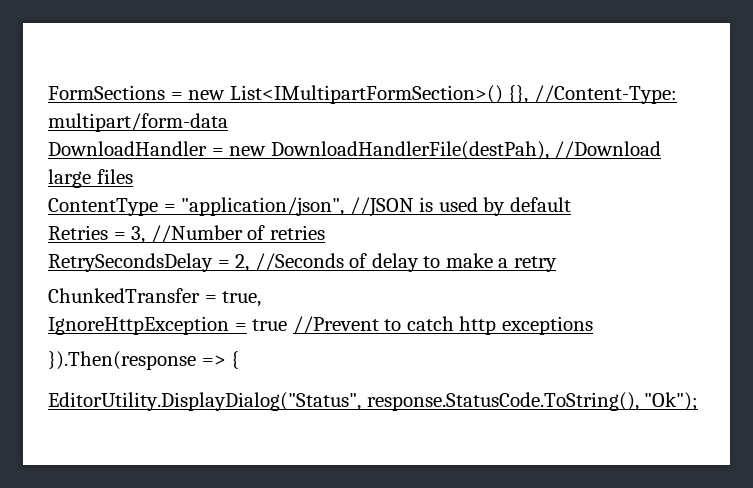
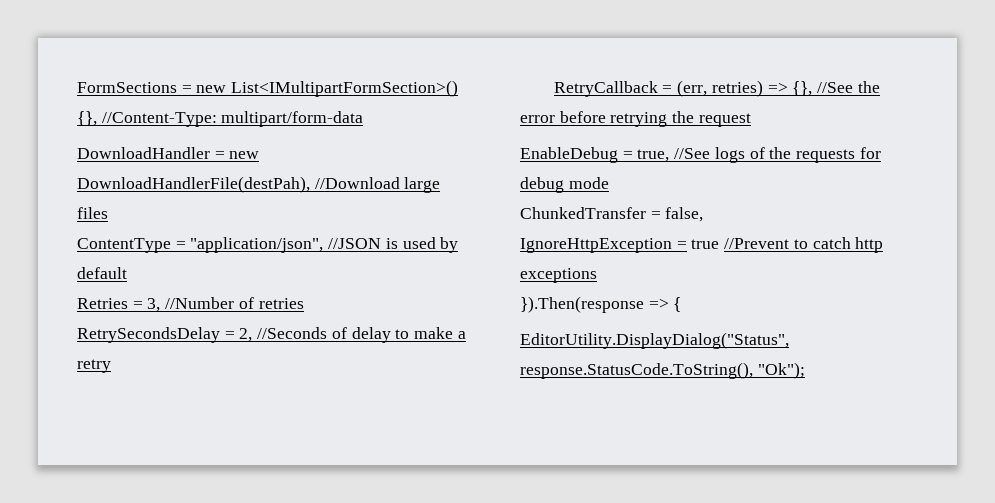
(557, 264) none -> [553,80,880,97] [520,111,751,127] [520,147,881,163] [520,177,609,193] // RetryCallback = (err, retries) => {}, //See the error before retrying the request // EnableDebug = true, //See logs of the requests for debug mode
[222,291,262,307] true, -> [665,207,704,222] false,

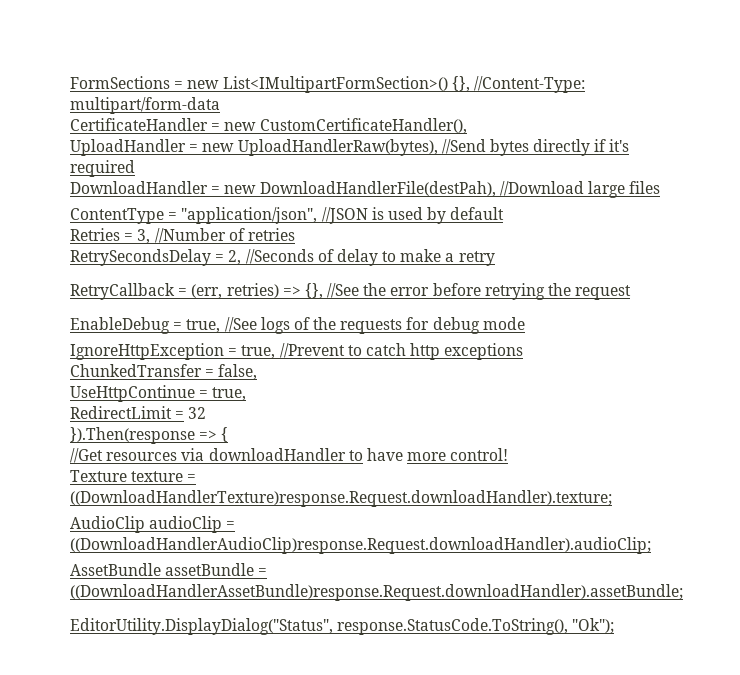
(364, 119) none -> [70,118,467,134] [70,139,630,156] [70,160,135,177] // CertificateHandler = new CustomCertificateHandler(), // UploadHandler = new UploadHandlerRaw(bytes), //Send bytes directly if it's required
[520,207,704,222] // ChunkedTransfer = false, -> (525, 323) none
[691,239,720,249] true -> [241,345,276,359] true,
[520,296,682,313] }).Then(response => { -> [70,364,258,380] [70,385,247,402] [70,406,207,419] [70,427,229,444] [70,448,509,463] [70,470,197,482] [70,490,612,507] [70,516,236,533] [70,537,651,554] [70,563,268,576] [70,584,683,601] ChunkedTransfer = false, // UseHttpContinue = true, // RedirectLimit = 32 // }).Then(response => { // //Get resources via downloadHandler to have more control! // Texture texture = ((DownloadHandlerTexture)response.Request.downloadHandler).texture; // AudioClip audioClip = ((DownloadHandlerAudioClip)response.Request.downloadHandler).audioClip; // AssetBundle assetBundle = ((DownloadHandlerAssetBundle)response.Request.downloadHandler).assetBundle;

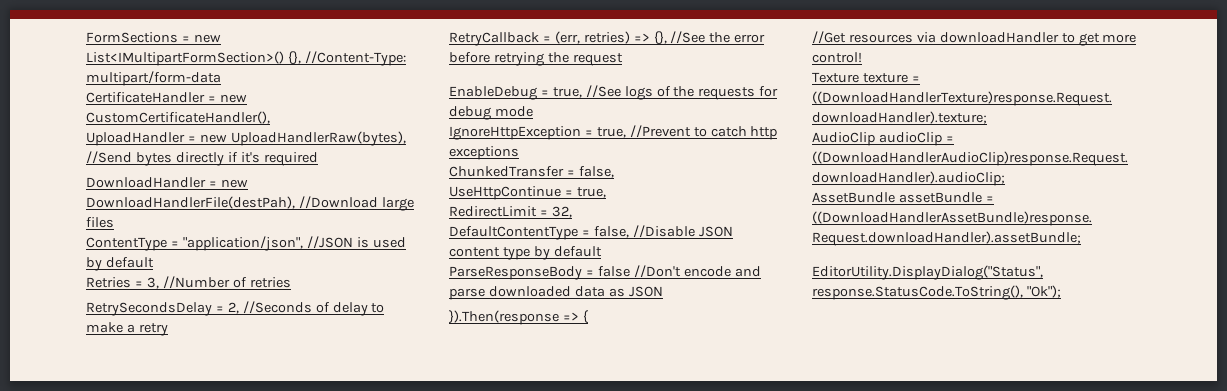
[188,407,207,419] 32 -> [551,206,572,218] [449,225,733,240] [449,246,602,260] [449,265,761,280] [449,286,663,300] 32, // DefaultContentType = false, //Disable JSON content type by default // ParseResponseBody = false //Don't encode and parse downloaded data as JSON
[366,448,403,461] have -> [1078,33,1100,46] get

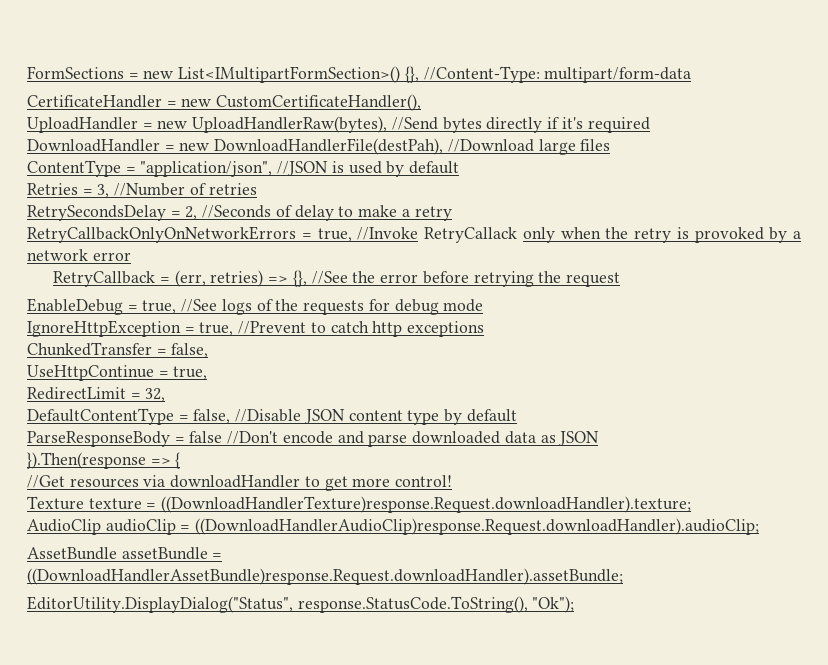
(168, 329) none -> [27,226,801,243] [27,249,131,261] // RetryCallbackOnlyOnNetworkErrors = true, //Invoke RetryCallack only when the retry is provoked by a network error

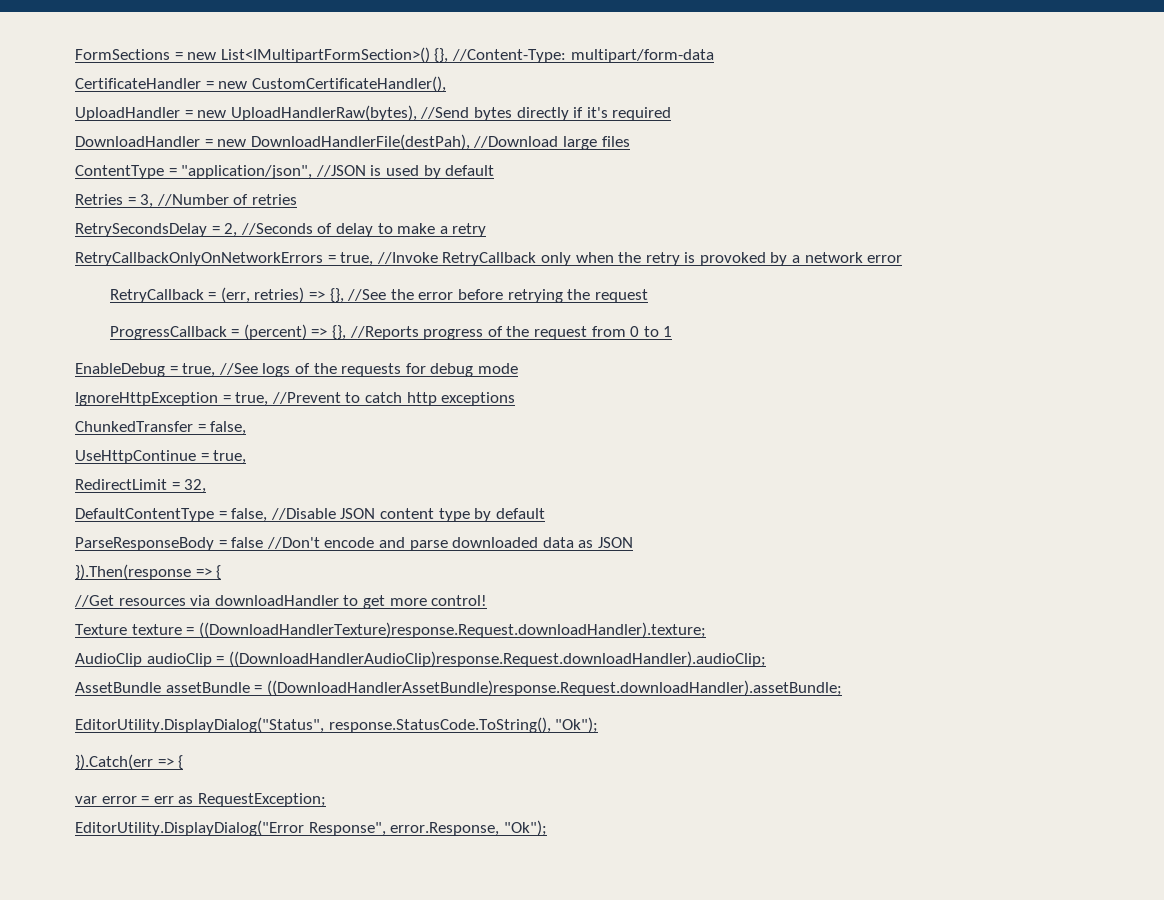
[424,227,517,243] RetryCallack -> [442,252,537,266] RetryCallback
(620, 279) none -> [109,324,673,340] // ProgressCallback = (percent) => {}, //Reports progress of the request from 0 to 1
(575, 604) none -> [75,754,184,770] [75,793,326,807] [75,820,547,836] // }).Catch(err => { // var error = err as RequestException; // EditorUtility.DisplayDialog("Error Response", error.Response, "Ok");

